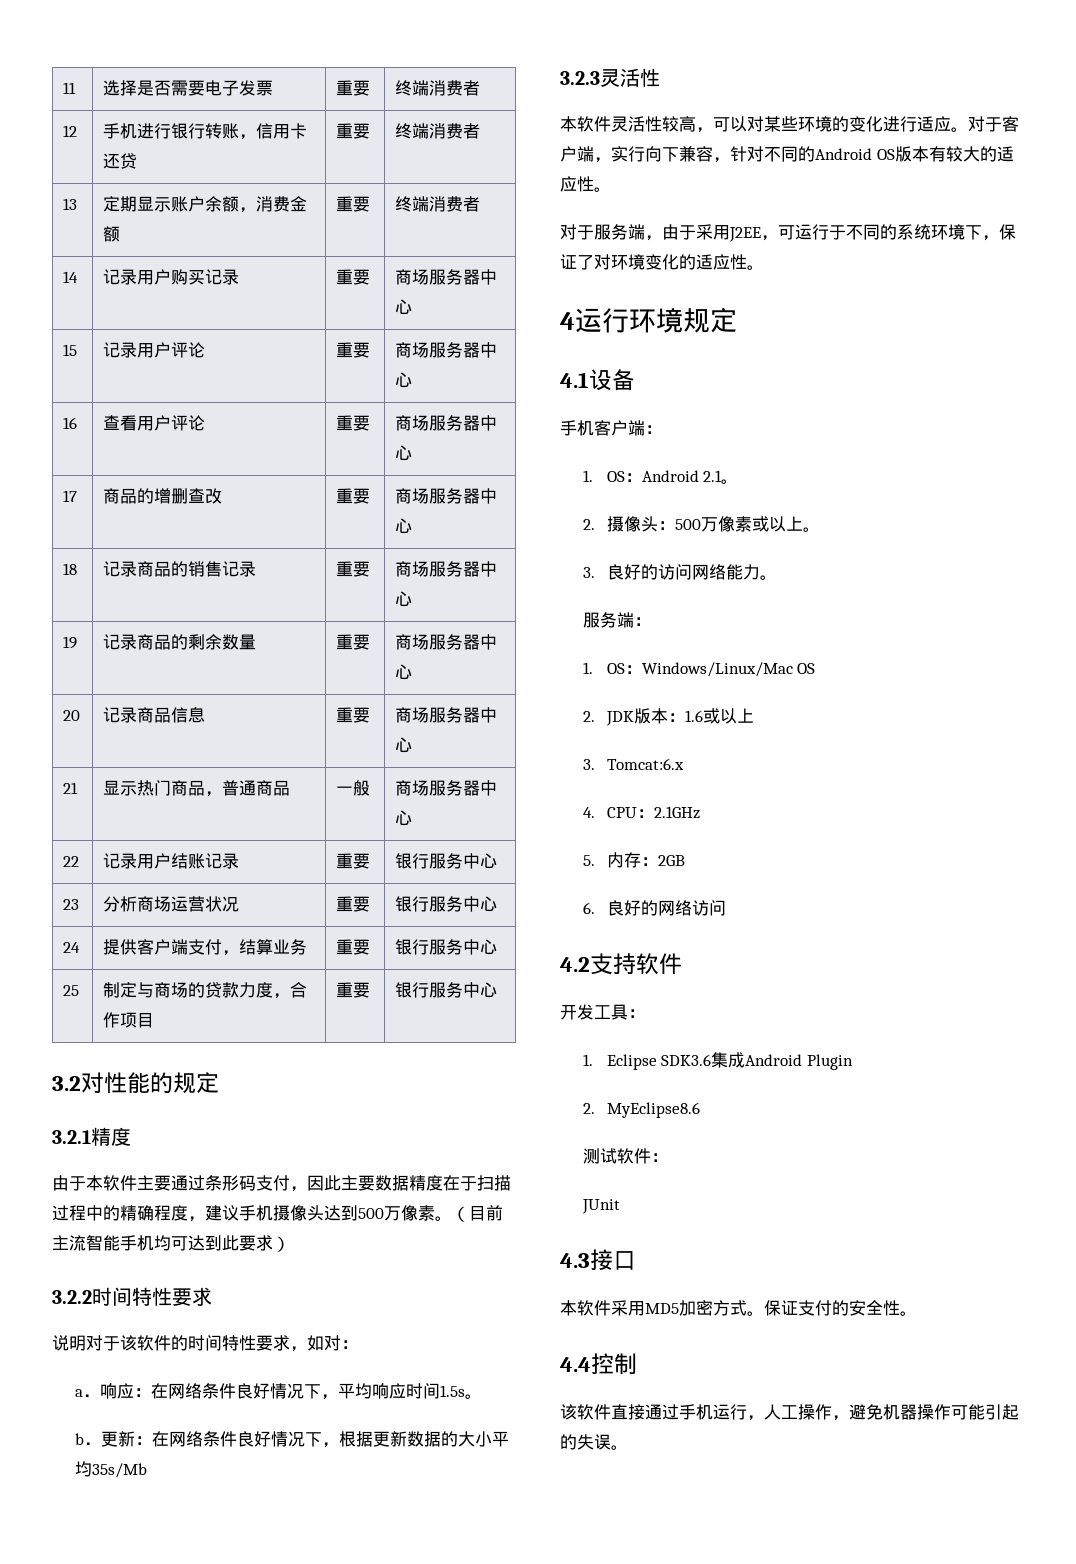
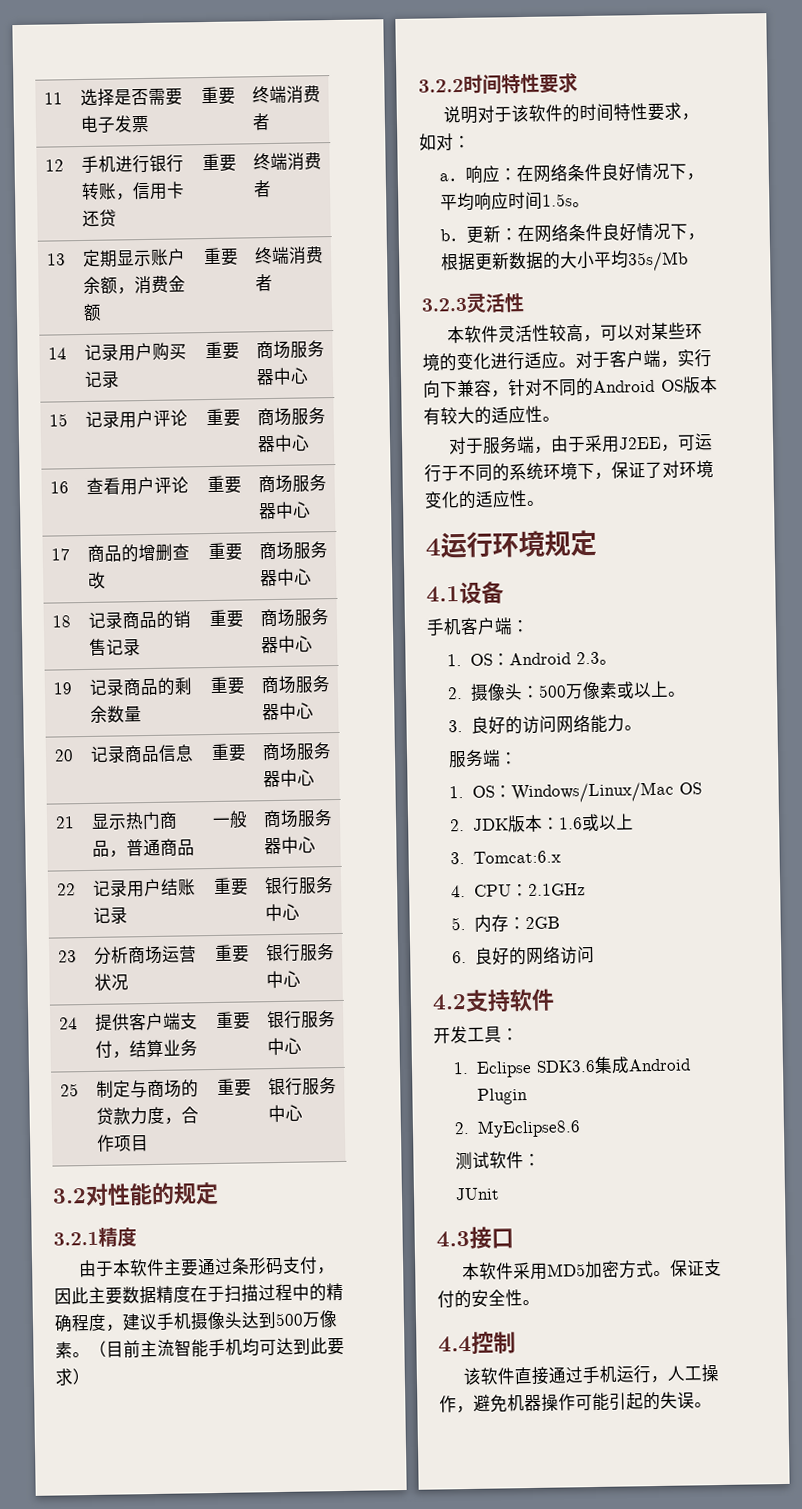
[703,470,723,482] 2.1 -> [575,651,600,665] 2.3

